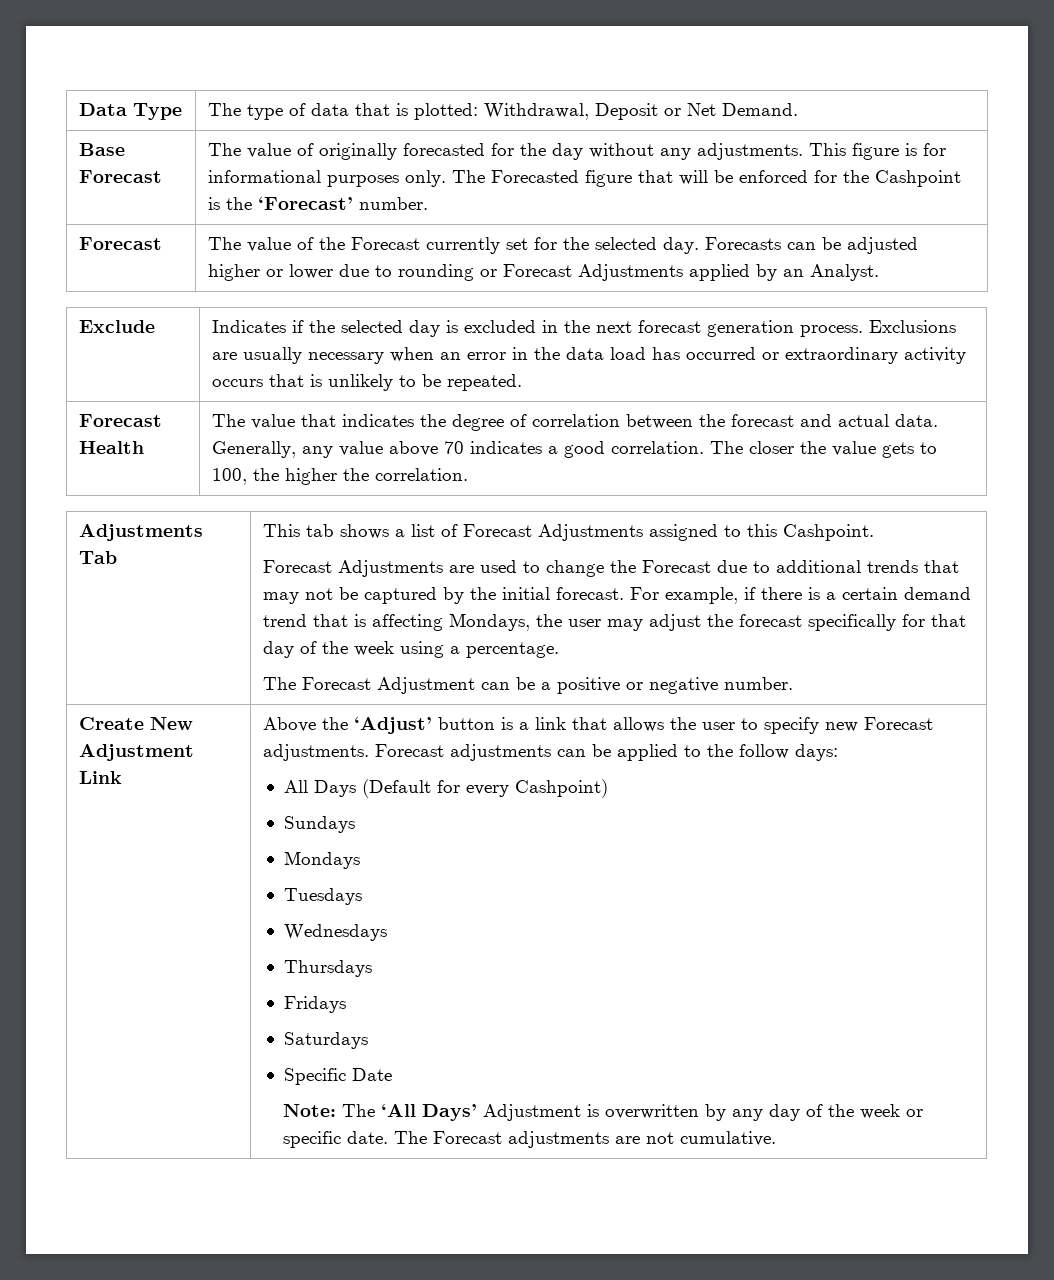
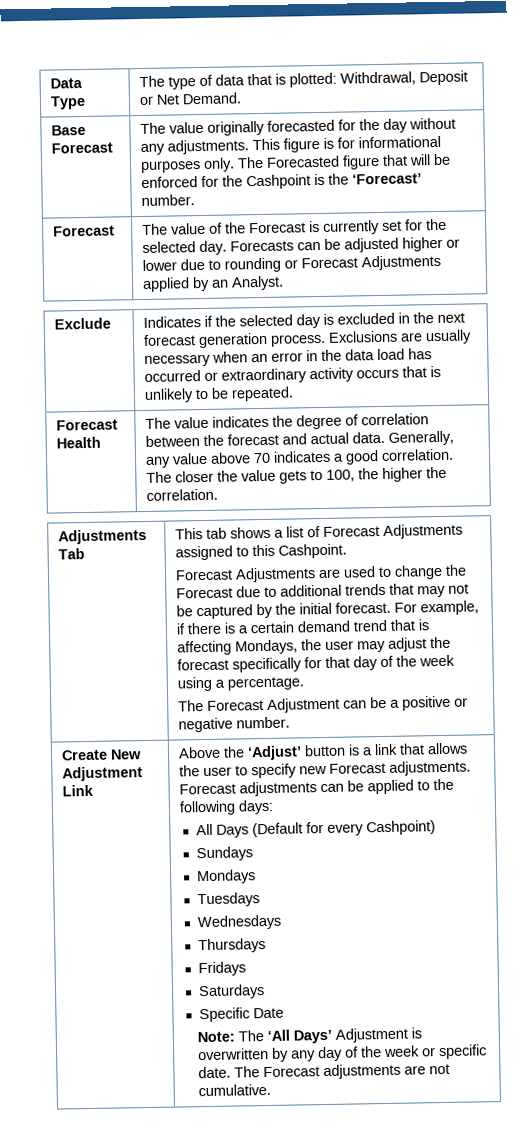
[297,143,315,156] of -> (204, 127) none
(421, 243) none -> [308,221,320,233] is
[301,414,337,427] that -> (209, 422) none
[739,744,790,759] follow -> [178,800,236,816] following

